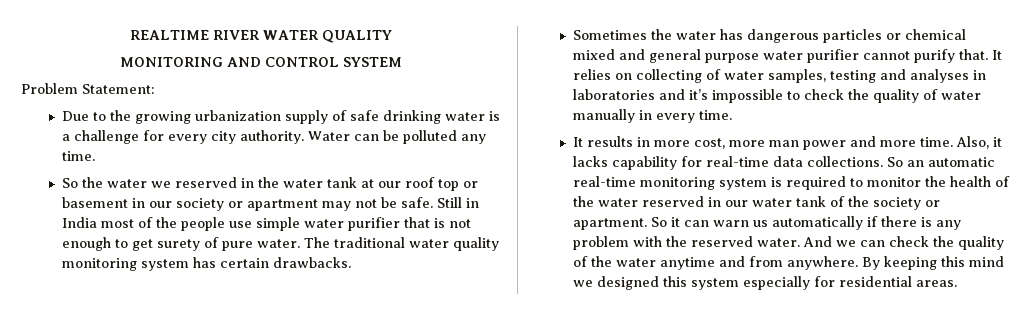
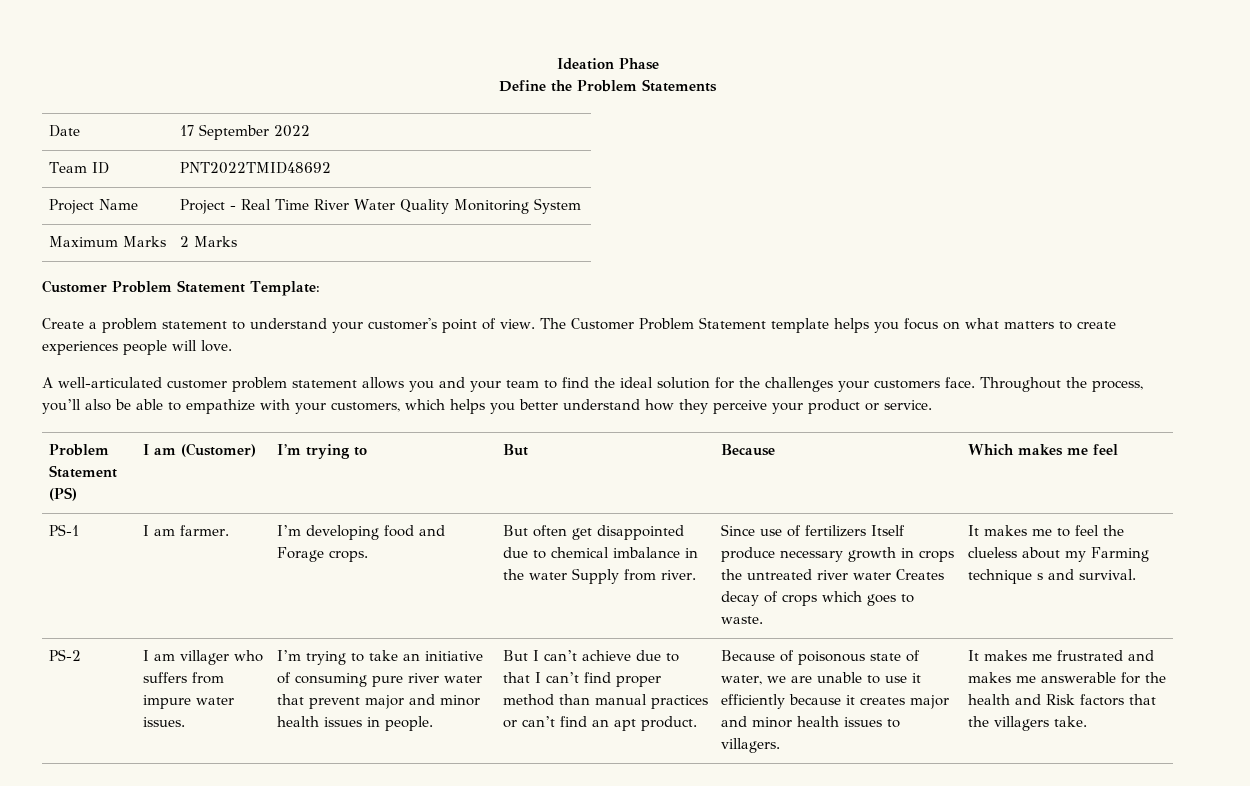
[130,30,392,43] [120,57,402,67] [21,83,155,94] [62,110,501,124] [62,130,487,144] [62,151,96,161] [62,177,479,191] [62,197,480,211] [62,217,472,231] [62,237,500,251] [62,257,352,271] [573,29,967,43] [573,49,1003,63] [573,69,987,83] [573,89,982,103] [573,109,733,123] [573,136,1003,150] [573,156,996,170] [573,176,1011,190] [573,196,941,210] [573,216,962,230] [573,236,1005,250] [573,256,1005,270] [573,276,958,290] REALTIME RIVER WATER QUALITY // MONITORING AND CONTROL SYSTEM // Problem Statement: // Due to the growing urbanization supply of safe drinking water is a challenge for every city authority. Water can be polluted any time. // So the water we reserved in the water tank at our roof top or basement in our society or apartment may not be safe. Still in India most of the people use simple water purifier that is not enough to get surety of pure water. The traditional water quality monitoring system has certain drawbacks. // Sometimes the water has dangerous particles or chemical mixed and general purpose water purifier cannot purify that. It relies on collecting of water samples, testing and analyses in laboratories and it’s impossible to check the quality of water manually in every time. // It results in more cost, more man power and more time. Also, it lacks capability for real-time data collections. So an automatic real-time monitoring system is required to monitor the health of the water reserved in our water tank of the society or apartment. So it can warn us automatically if there is any problem with the reserved water. And we can check the quality of the water anytime and from anywhere. By keeping this mind we designed this system especially for residential areas. -> [556,58,659,70] [499,79,717,92] [48,125,80,137] [179,124,310,140] [48,162,109,174] [179,162,331,174] [48,199,138,214] [179,198,581,214] [48,236,166,247] [179,236,237,247] [42,280,320,296] [42,317,1116,333] [42,340,232,355] [42,377,1143,392] [42,399,932,414] [48,444,109,456] [48,465,117,478] [48,487,77,501] [142,443,256,457] [276,444,367,459] [502,444,528,456] [720,444,775,456] [967,444,1118,456] [48,524,79,536] [142,525,229,536] [276,525,445,540] [276,547,368,562] [502,525,684,540] [502,547,698,559] [502,568,696,584] [720,524,905,537] [720,547,954,562] [720,569,944,580] [720,591,914,606] [720,616,763,624] [967,525,1124,537] [967,547,1149,562] [967,569,1136,584] [48,649,81,661] [142,650,263,665] [142,672,224,684] [142,695,234,709] [142,717,185,727] [276,650,483,665] [276,672,482,687] [276,694,480,709] [276,716,433,731] [502,650,679,662] [502,672,661,687] [502,694,708,709] [502,716,697,731] [720,650,920,665] [720,672,921,685] [720,694,949,709] [720,716,900,728] [720,738,780,753] [967,650,1154,661] [967,672,1166,684] [967,694,1156,706] [967,716,1087,731] Ideation Phase // Define the Problem Statements // Date | 17 September 2022 // Team ID | PNT2022TMID48692 // Project Name | Project - Real Time River Water Quality Monitoring System // Maximum Marks | 2 Marks // Customer Problem Statement Template: // Create a problem statement to understand your customer's point of view. The Customer Problem Statement template helps you focus on what matters to create experiences people will love. // A well-articulated customer problem statement allows you and your team to find the ideal solution for the challenges your customers face. Throughout the process, you’ll also be able to empathize with your customers, which helps you better understand how they perceive your product or service. // Problem Statement (PS) | I am (Customer) | I’m trying to | But | Because | Which makes me feel // PS-1 | I am farmer. | I’m developing food and Forage crops. | But often get disappointed due to chemical imbalance in the water Supply from river. | Since use of fertilizers Itself produce necessary growth in crops the untreated river water Creates decay of crops which goes to waste. | It makes me to feel the clueless about my Farming technique s and survival. // PS-2 | I am villager who suffers from impure water issues. | I’m trying to take an initiative of consuming pure river water that prevent major and minor health issues in people. | But I can’t achieve due to that I can’t find proper method than manual practices or can’t find an apt product. | Because of poisonous state of water, we are unable to use it efficiently because it creates major and minor health issues to villagers. | It makes me frustrated and makes me answerable for the health and Risk factors that the villagers take.

